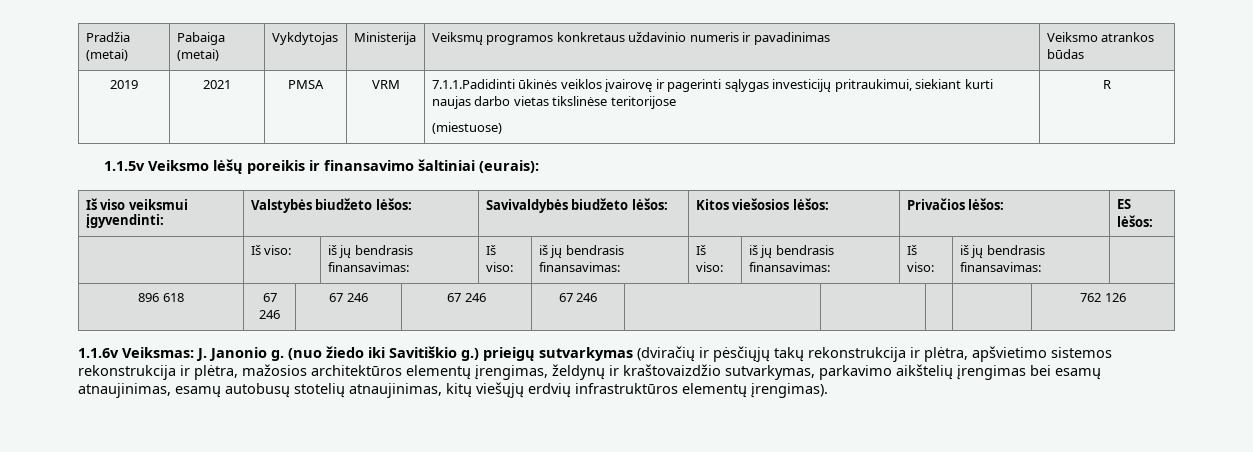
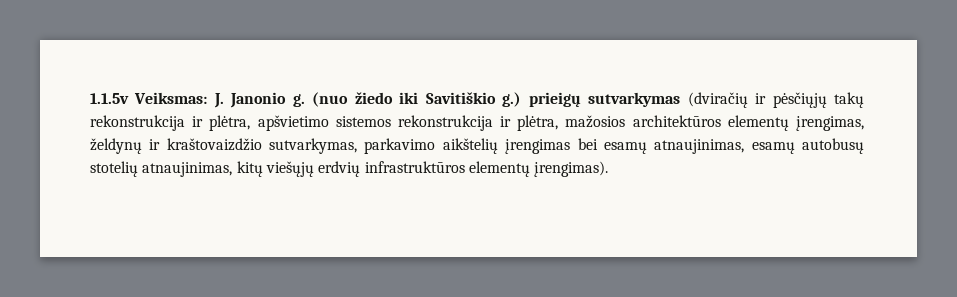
[85,32,130,42] [85,49,128,61] [176,32,225,45] [176,49,219,61] [271,32,338,45] [353,32,416,45] [431,32,830,45] [1046,32,1155,42] [1046,49,1084,59] [110,80,138,89] [203,80,231,89] [288,80,324,89] [371,80,400,89] [431,79,993,92] [431,96,676,109] [431,122,502,134] [1103,80,1111,89] [103,159,539,174] [85,198,188,210] [85,214,164,228] [250,198,412,213] [485,198,668,213] [695,198,829,210] [906,198,1005,210] [1116,199,1131,209] [1116,215,1153,227] [250,245,292,255] [327,245,413,258] [327,262,409,272] [485,245,496,255] [485,262,513,272] [538,245,624,258] [538,262,620,272] [695,245,706,255] [695,262,723,272] [748,245,834,258] [748,262,830,272] [906,245,917,255] [906,262,934,272] [959,245,1045,258] [959,262,1041,272] [138,293,184,302] [262,293,277,302] [259,310,280,319] [329,293,368,302] [447,293,486,302] [558,293,598,302] [1080,293,1126,302] [78,348,119,358] Pradžia (metai) | Pabaiga (metai) | Vykdytojas | Ministerija | Veiksmų programos konkretaus uždavinio numeris ir pavadinimas | Veiksmo atrankos būdas // 2019 | 2021 | PMSA | VRM | 7.1.1.Padidinti ūkinės veiklos įvairovę ir pagerinti sąlygas investicijų pritraukimui, siekiant kurti naujas darbo vietas tikslinėse teritorijose // (miestuose) | R // 1.1.5v Veiksmo lėšų poreikis ir finansavimo šaltiniai (eurais): // Iš viso veiksmui įgyvendinti: | Valstybės biudžeto lėšos: | Savivaldybės biudžeto lėšos: | Kitos viešosios lėšos: | Privačios lėšos: | ES lėšos: // | Iš viso: | iš jų bendrasis finansavimas: | Iš viso: | iš jų bendrasis finansavimas: | Iš viso: | iš jų bendrasis finansavimas: | Iš viso: | iš jų bendrasis finansavimas: | // 896 618 | 67 246 | 67 246 | 67 246 | 67 246 | | | | | 762 126 // 1.1.6v -> [90,93,129,104] 1.1.5v

